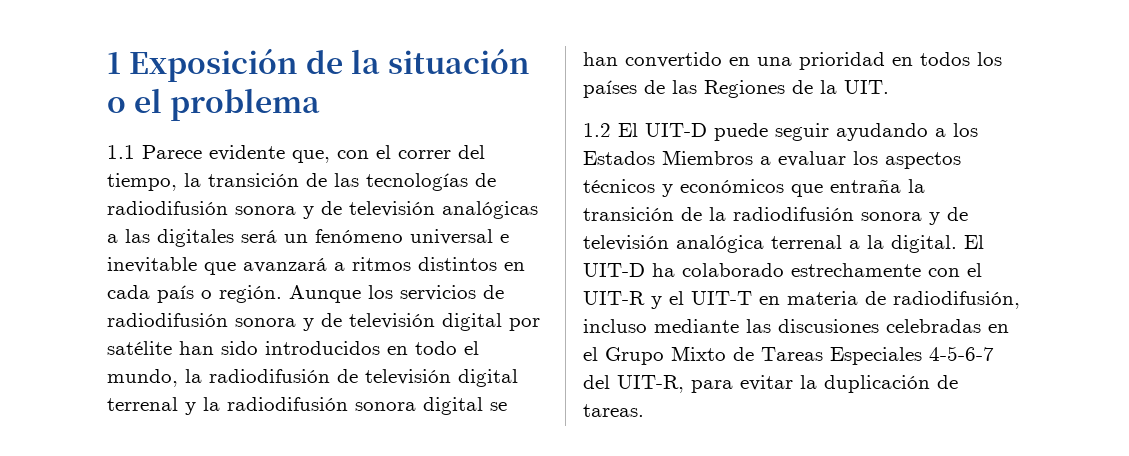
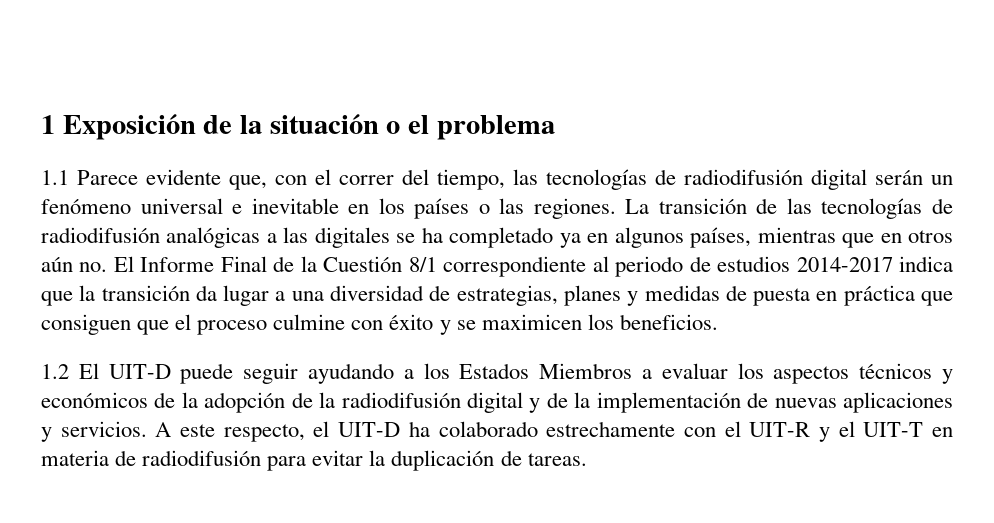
[184,173,201,187] la -> [513,169,953,190] [41,198,650,219] las tecnologías de radiodifusión digital serán un fenómeno universal e inevitable en los países o las regiones. La
[235,201,538,219] [107,229,509,247] [107,257,525,275] [107,285,504,303] [107,313,540,331] [107,341,479,355] [107,369,518,387] [107,397,507,415] [583,52,1002,70] [583,80,889,98] sonora y de televisión analógicas a las digitales será un fenómeno universal e inevitable que avanzará a ritmos distintos en cada país o región. Aunque los servicios de radiodifusión sonora y de televisión digital por satélite han sido introducidos en todo el mundo, la radiodifusión de televisión digital terrenal y la radiodifusión sonora digital se han convertido en una prioridad en todos los países de las Regiones de la UIT. -> [166,227,954,248] [41,256,954,277] [41,285,953,306] [41,314,718,335] analógicas a las digitales se ha completado ya en algunos países, mientras que en otros aún no. El Informe Final de la Cuestión 8/1 correspondiente al periodo de estudios 2014-2017 indica que la transición da lugar a una diversidad de estrategias, planes y medidas de puesta en práctica que consiguen que el proceso culmine con éxito y se maximicen los beneficios.
[791,179,925,197] [583,207,674,221] que entraña la transición -> [154,392,286,413] de la adopción
[861,207,968,225] [583,235,984,253] sonora y de televisión analógica terrenal a la digital. El -> [467,392,954,413] [41,421,330,442] digital y de la implementación de nuevas aplicaciones y servicios. A este respecto, el
[893,291,1020,309] [583,319,1009,333] [583,346,994,365] [583,375,684,393] radiodifusión, incluso mediante las discusiones celebradas en el Grupo Mixto de Tareas Especiales 4-5-6-7 del UIT-R, -> [142,450,262,466] radiodifusión

